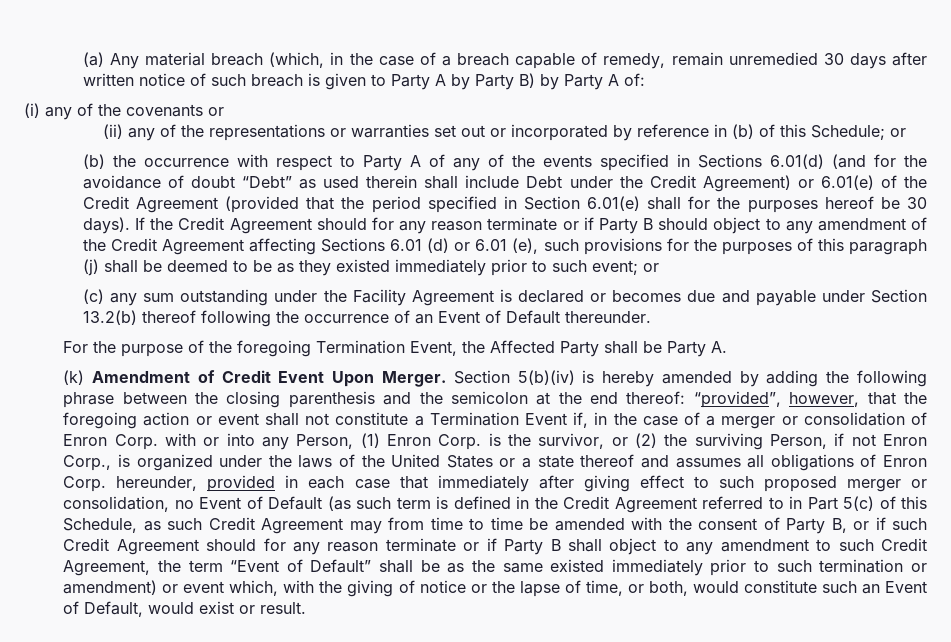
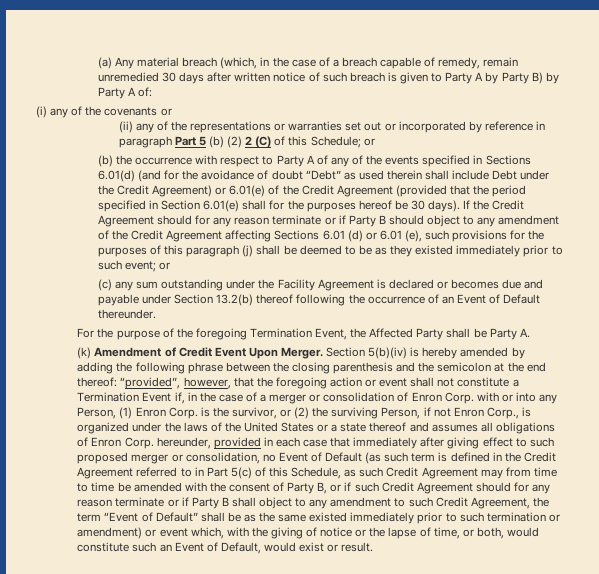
[731,124,754,139] (b) -> [118,136,272,148] paragraph Part 5 (b) (2) 2 (C)

